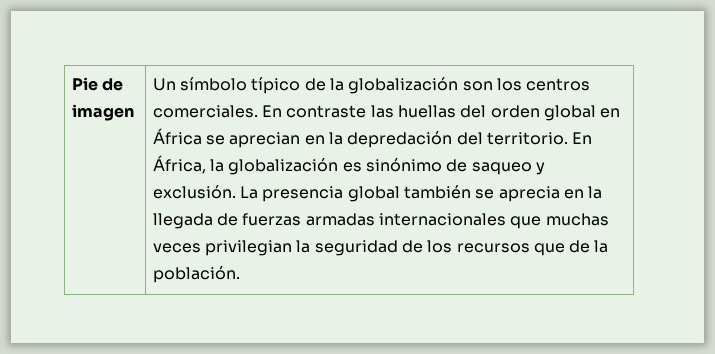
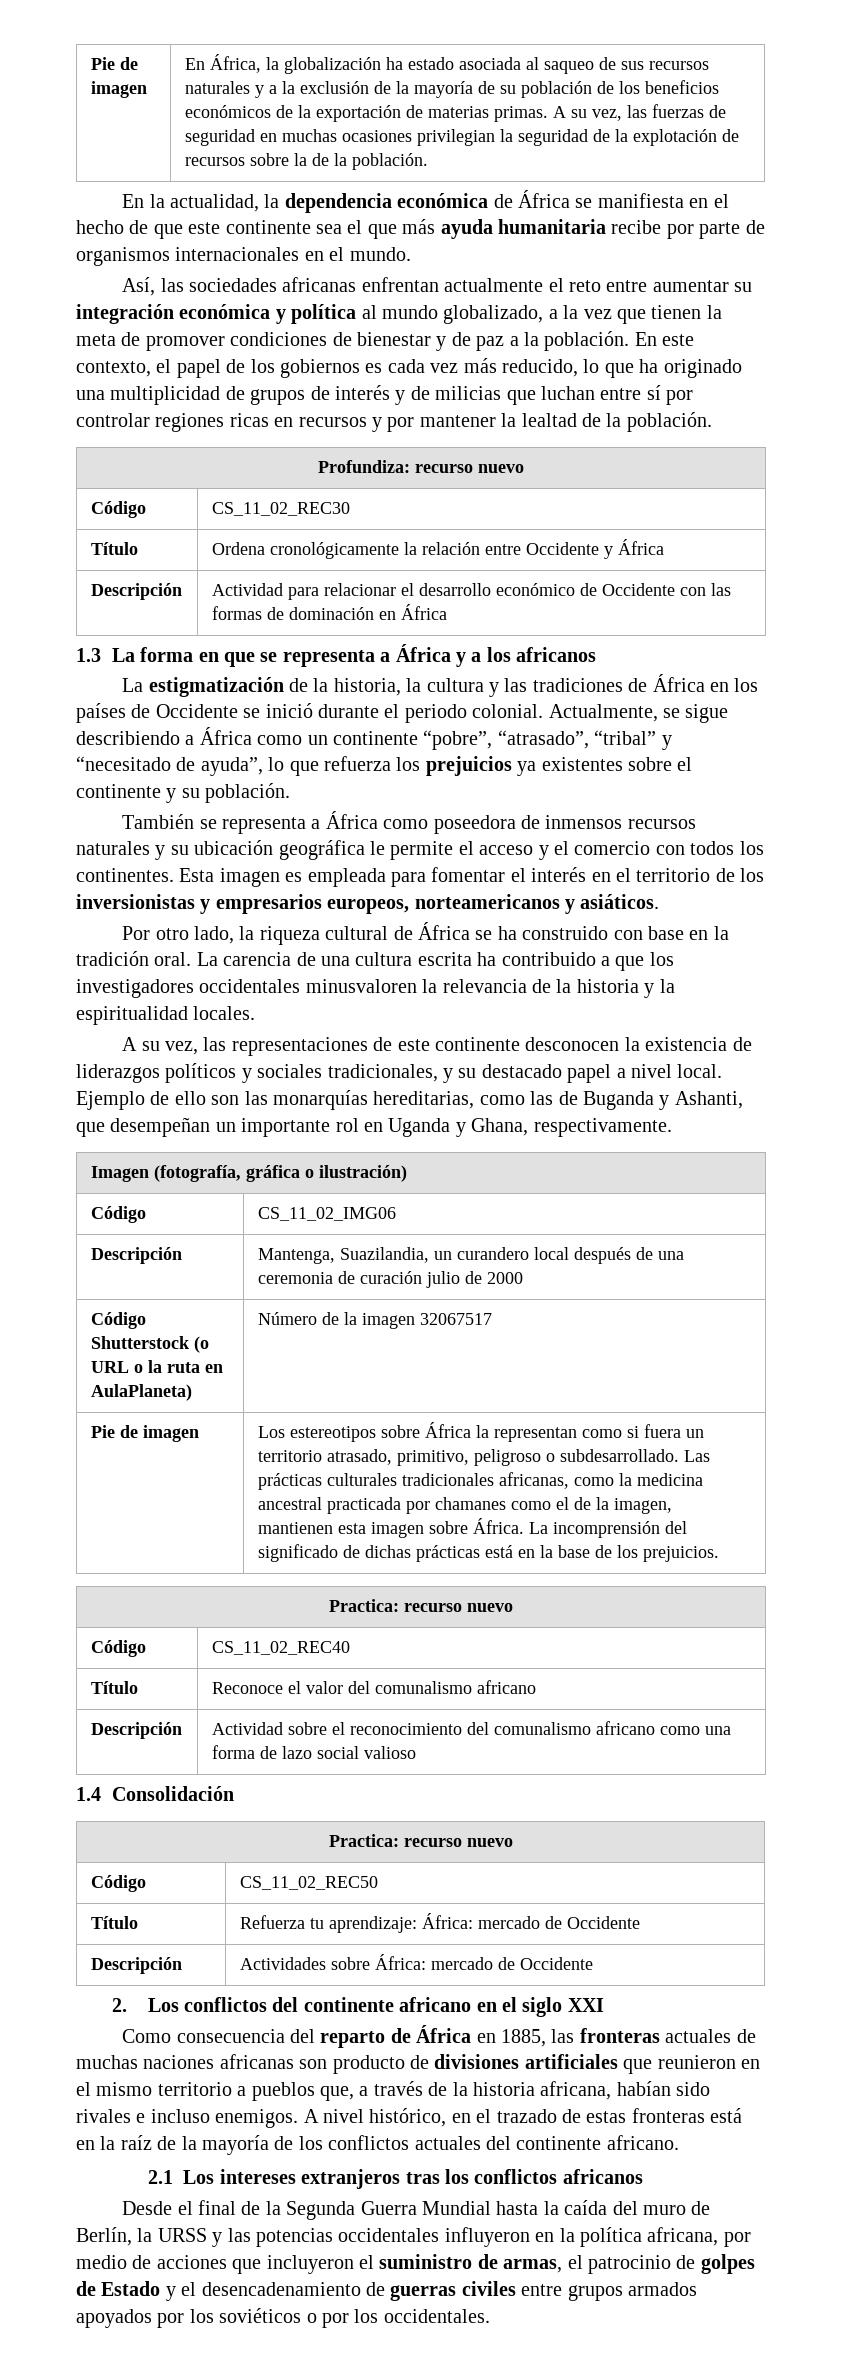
[71,77,123,91] [71,104,134,121] [152,77,591,94] [152,105,621,121] [152,128,593,148] [152,155,545,175] [152,185,603,202] [152,213,609,229] [152,240,609,256] [152,266,240,283] Pie de imagen | Un símbolo típico de la globalización son los centros comerciales. En contraste las huellas del orden global en África se aprecian en la depredación del territorio. En África, la globalización es sinónimo de saqueo y exclusión. La presencia global también se aprecia en la llegada de fuerzas armadas internacionales que muchas veces privilegian la seguridad de los recursos que de la población. -> [90,57,138,70] [90,81,147,98] [184,54,709,74] [184,80,719,98] [184,104,726,122] [184,129,739,146] [184,153,428,170] [122,190,729,213] [76,219,765,239] [76,247,411,266] [122,277,753,296] [76,304,722,324] [76,331,695,351] [76,358,742,378] [76,385,694,405] [76,412,712,432] [318,460,524,473] [90,501,146,518] [211,502,350,516] [90,542,138,555] [211,539,664,559] [90,583,182,600] [211,583,731,600] [211,604,447,620] [76,644,597,667] [122,674,759,697] [76,703,729,723] [76,727,672,750] [76,756,693,776] [76,783,291,803] [122,811,696,834] [76,840,764,860] [76,867,765,887] [76,894,660,914] [122,922,729,945] [76,951,674,971] [76,979,675,998] [76,1006,256,1025] [122,1037,752,1056] [76,1063,723,1083] [76,1090,743,1110] [76,1117,672,1137] [90,1165,407,1182] [90,1206,146,1223] [257,1207,396,1221] [90,1247,182,1264] [257,1247,684,1264] [257,1271,523,1288] [90,1312,146,1329] [90,1336,209,1353] [90,1360,223,1373] [90,1384,192,1401] [257,1312,492,1329] [90,1425,199,1442] [257,1422,704,1442] [257,1449,710,1466] [257,1472,703,1490] [257,1497,672,1514] [257,1518,687,1538] [257,1544,719,1562] [329,1599,513,1612] [90,1640,146,1657] [211,1641,350,1655] [90,1681,138,1694] [211,1680,536,1694] [90,1722,182,1739] [211,1721,731,1735] [211,1745,416,1759] [76,1786,234,1801] [328,1834,513,1847] [90,1875,146,1892] [239,1876,378,1890] [90,1916,138,1929] [239,1913,640,1933] [90,1957,182,1974] [239,1954,593,1970] [111,1997,604,2017] [122,2025,756,2048] [76,2054,760,2074] [76,2081,711,2101] [76,2108,743,2128] [76,2135,679,2155] [147,2169,643,2189] [122,2200,711,2220] [76,2227,751,2247] [76,2254,755,2274] [76,2281,697,2301] [76,2308,490,2328] Pie de imagen | En África, la globalización ha estado asociada al saqueo de sus recursos naturales y a la exclusión de la mayoría de su población de los beneficios económicos de la exportación de materias primas. A su vez, las fuerzas de seguridad en muchas ocasiones privilegian la seguridad de la explotación de recursos sobre la de la población. // En la actualidad, la dependencia económica de África se manifiesta en el hecho de que este continente sea el que más ayuda humanitaria recibe por parte de organismos internacionales en el mundo. // Así, las sociedades africanas enfrentan actualmente el reto entre aumentar su integración económica y política al mundo globalizado, a la vez que tienen la meta de promover condiciones de bienestar y de paz a la población. En este contexto, el papel de los gobiernos es cada vez más reducido, lo que ha originado una multiplicidad de grupos de interés y de milicias que luchan entre sí por controlar regiones ricas en recursos y por mantener la lealtad de la población. // Profundiza: recurso nuevo // Código | CS_11_02_REC30 // Título | Ordena cronológicamente la relación entre Occidente y África // Descripción | Actividad para relacionar el desarrollo económico de Occidente con las formas de dominación en África // 1.3 La forma en que se representa a África y a los africanos // La estigmatización de la historia, la cultura y las tradiciones de África en los países de Occidente se inició durante el periodo colonial. Actualmente, se sigue describiendo a África como un continente “pobre”, “atrasado”, “tribal” y “necesitado de ayuda”, lo que refuerza los prejuicios ya existentes sobre el continente y su población. // También se representa a África como poseedora de inmensos recursos naturales y su ubicación geográfica le permite el acceso y el comercio con todos los continentes. Esta imagen es empleada para fomentar el interés en el territorio de los inversionistas y empresarios europeos, norteamericanos y asiáticos. // Por otro lado, la riqueza cultural de África se ha construido con base en la tradición oral. La carencia de una cultura escrita ha contribuido a que los investigadores occidentales minusvaloren la relevancia de la historia y la espiritualidad locales. // A su vez, las representaciones de este continente desconocen la existencia de liderazgos políticos y sociales tradicionales, y su destacado papel a nivel local. Ejemplo de ello son las monarquías hereditarias, como las de Buganda y Ashanti, que desempeñan un importante rol en Uganda y Ghana, respectivamente. // Imagen (fotografía, gráfica o ilustración) // Código | CS_11_02_IMG06 // Descripción | Mantenga, Suazilandia, un curandero local después de una ceremonia de curación julio de 2000 // Código Shutterstock (o URL o la ruta en AulaPlaneta) | Número de la imagen 32067517 // Pie de imagen | Los estereotipos sobre África la representan como si fuera un territorio atrasado, primitivo, peligroso o subdesarrollado. Las prácticas culturales tradicionales africanas, como la medicina ancestral practicada por chamanes como el de la imagen, mantienen esta imagen sobre África. La incomprensión del significado de dichas prácticas está en la base de los prejuicios. // Practica: recurso nuevo // Código | CS_11_02_REC40 // Título | Reconoce el valor del comunalismo africano // Descripción | Actividad sobre el reconocimiento del comunalismo africano como una forma de lazo social valioso // 1.4 Consolidación // Practica: recurso nuevo // Código | CS_11_02_REC50 // Título | Refuerza tu aprendizaje: África: mercado de Occidente // Descripción | Actividades sobre África: mercado de Occidente // 2. Los conflictos del continente africano en el siglo XXI // Como consecuencia del reparto de África en 1885, las fronteras actuales de muchas naciones africanas son producto de divisiones artificiales que reunieron en el mismo territorio a pueblos que, a través de la historia africana, habían sido rivales e incluso enemigos. A nivel histórico, en el trazado de estas fronteras está en la raíz de la mayoría de los conflictos actuales del continente africano. // 2.1 Los intereses extranjeros tras los conflictos africanos // Desde el final de la Segunda Guerra Mundial hasta la caída del muro de Berlín, la URSS y las potencias occidentales influyeron en la política africana, por medio de acciones que incluyeron el suministro de armas, el patrocinio de golpes de Estado y el desencadenamiento de guerras civiles entre grupos armados apoyados por los soviéticos o por los occidentales.

